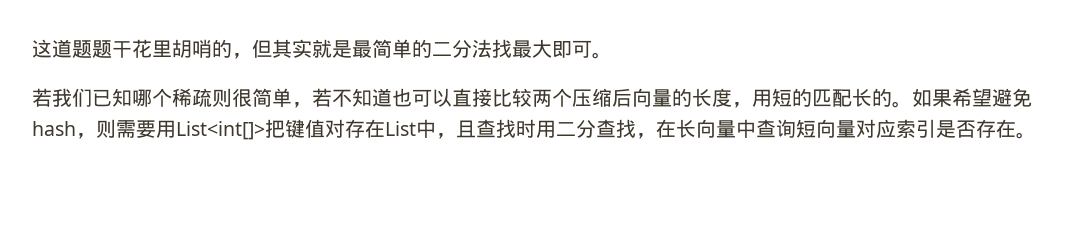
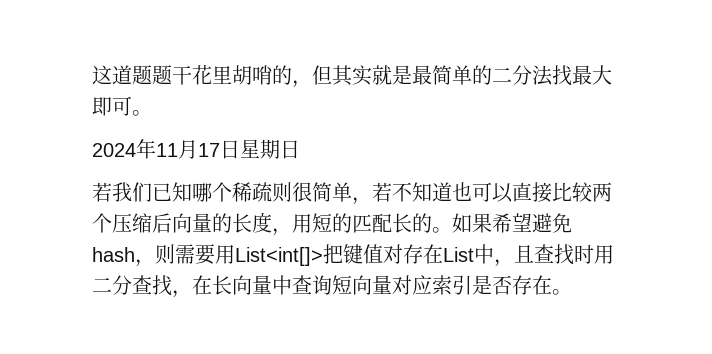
(612, 55) none -> [92,139,300,159] // 2024年11月17日星期日

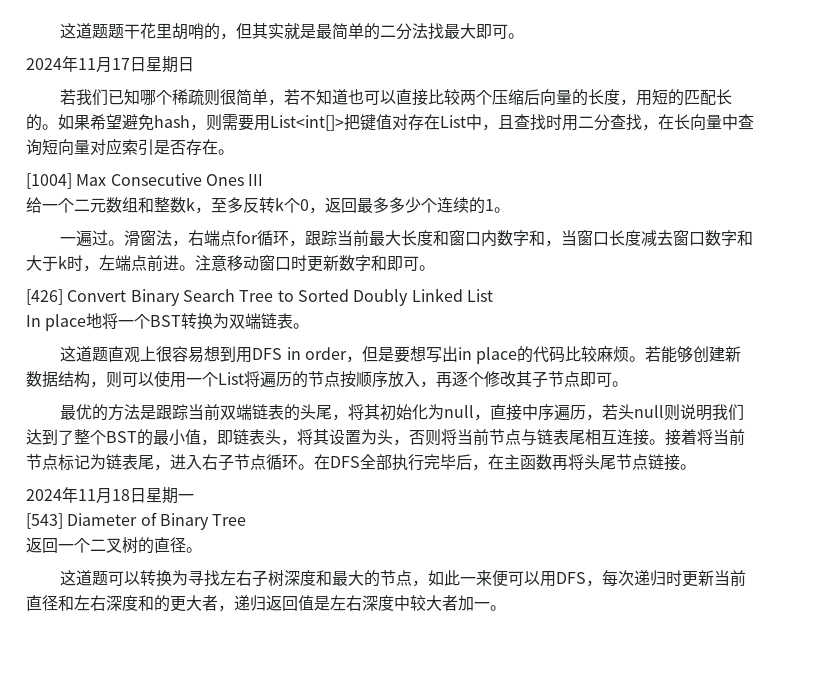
(572, 292) none -> [26,173,264,189] [26,197,510,214] [60,230,754,247] [26,255,435,272] [26,288,493,306] [26,313,310,331] [60,346,742,364] [26,371,628,388] [60,404,745,421] [26,429,745,446] [26,454,696,471] [26,487,194,504] [26,512,247,530] [26,537,202,554] [60,570,747,587] [26,595,506,612] // [1004] Max Consecutive Ones III // 给一个二元数组和整数k，至多反转k个0，返回最多多少个连续的1。 // 一遍过。滑窗法，右端点for循环，跟踪当前最大长度和窗口内数字和，当窗口长度减去窗口数字和大于k时，左端点前进。注意移动窗口时更新数字和即可。 // [426] Convert Binary Search Tree to Sorted Doubly Linked List // In place地将一个BST转换为双端链表。 // 这道题直观上很容易想到用DFS in order，但是要想写出in place的代码比较麻烦。若能够创建新数据结构，则可以使用一个List将遍历的节点按顺序放入，再逐个修改其子节点即可。 // 最优的方法是跟踪当前双端链表的头尾，将其初始化为null，直接中序遍历，若头null则说明我们达到了整个BST的最小值，即链表头，将其设置为头，否则将当前节点与链表尾相互连接。接着将当前节点标记为链表尾，进入右子节点循环。在DFS全部执行完毕后，在主函数再将头尾节点链接。 // 2024年11月18日星期一 // [543] Diameter of Binary Tree // 返回一个二叉树的直径。 // 这道题可以转换为寻找左右子树深度和最大的节点，如此一来便可以用DFS，每次递归时更新当前直径和左右深度和的更大者，递归返回值是左右深度中较大者加一。

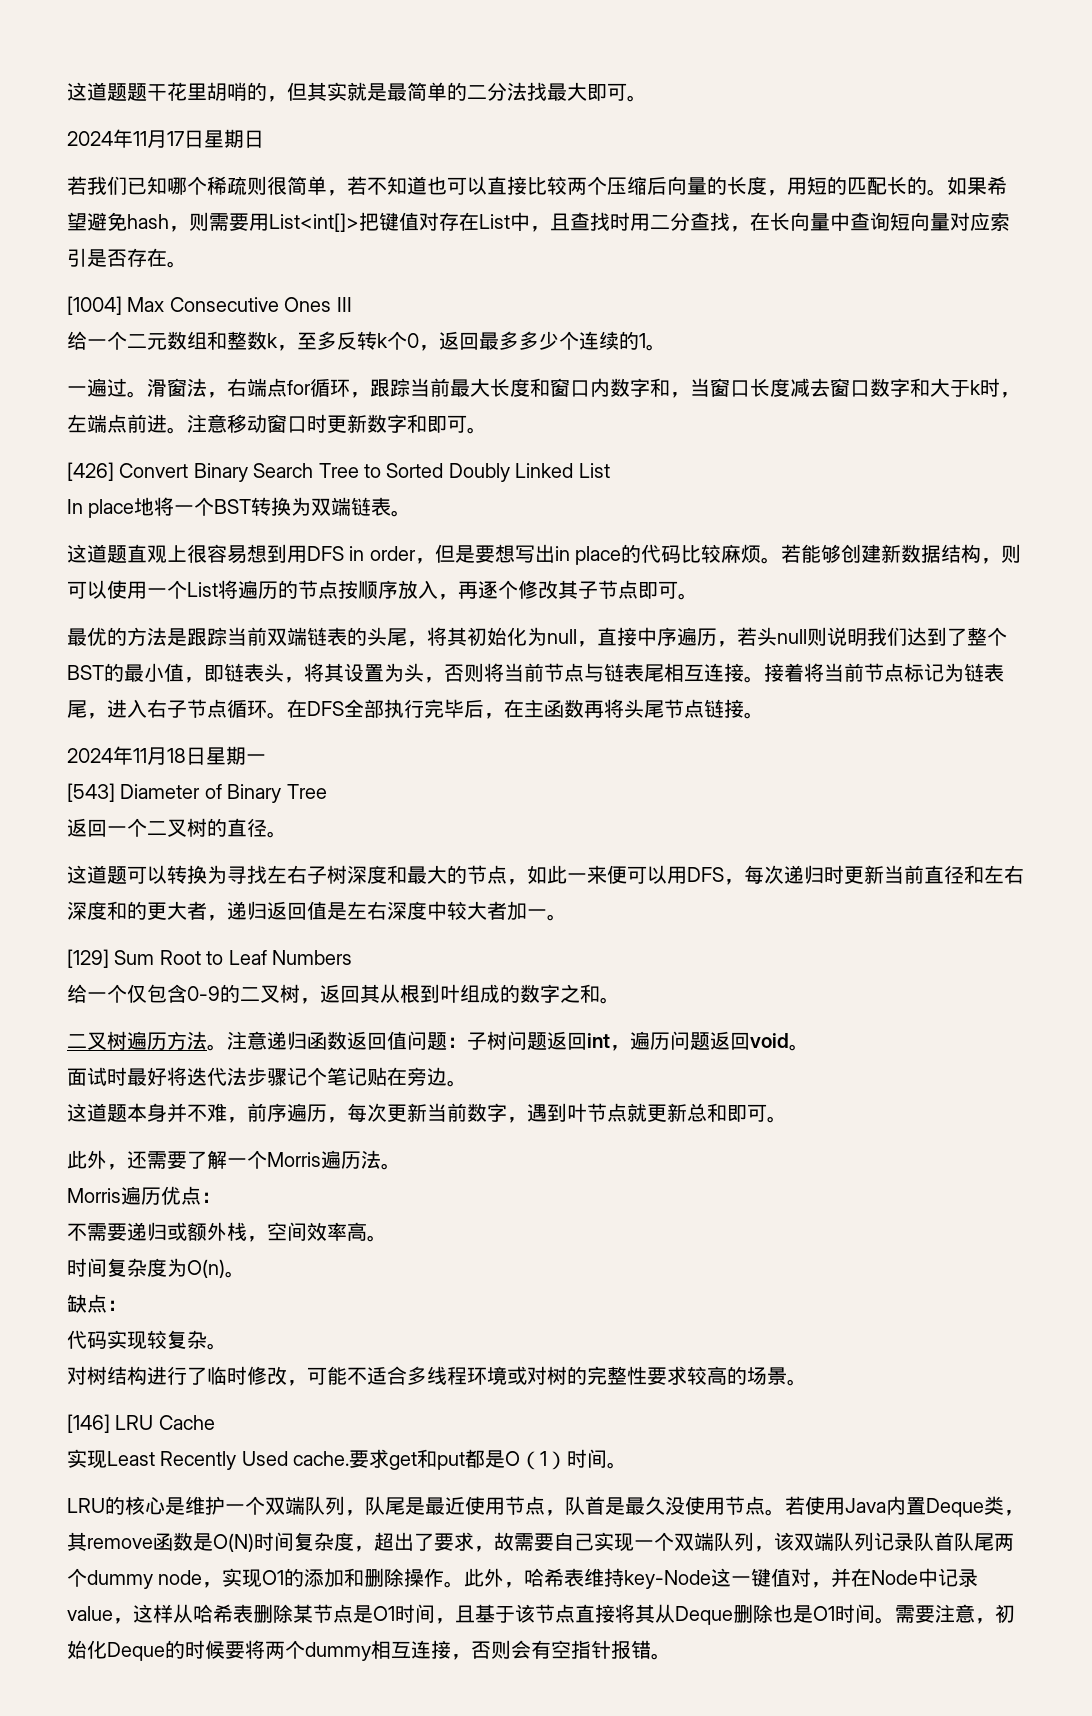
(506, 608) none -> [67,949,352,968] [67,984,620,1004] [67,1031,809,1051] [67,1067,467,1087] [67,1103,787,1123] [67,1150,401,1170] [67,1186,221,1205] [67,1222,387,1242] [67,1258,245,1278] [67,1294,127,1313] [67,1330,227,1350] [67,1366,807,1386] [67,1414,215,1433] [67,1449,628,1470] [67,1496,1024,1517] [67,1532,1014,1552] [67,1568,979,1589] [67,1604,1015,1625] [67,1640,671,1661] // [129] Sum Root to Leaf Numbers // 给一个仅包含0-9的二叉树，返回其从根到叶组成的数字之和。 // 二叉树遍历方法。注意递归函数返回值问题：子树问题返回int，遍历问题返回void。 // 面试时最好将迭代法步骤记个笔记贴在旁边。 // 这道题本身并不难，前序遍历，每次更新当前数字，遇到叶节点就更新总和即可。 // 此外，还需要了解一个Morris遍历法。 // Morris遍历优点： // 不需要递归或额外栈，空间效率高。 // 时间复杂度为O(n)。 // 缺点： // 代码实现较复杂。 // 对树结构进行了临时修改，可能不适合多线程环境或对树的完整性要求较高的场景。 // [146] LRU Cache // 实现Least Recently Used cache.要求get和put都是O（1）时间。 // LRU的核心是维护一个双端队列，队尾是最近使用节点，队首是最久没使用节点。若使用Java内置Deque类，其remove函数是O(N)时间复杂度，超出了要求，故需要自己实现一个双端队列，该双端队列记录队首队尾两个dummy node，实现O1的添加和删除操作。此外，哈希表维持key-Node这一键值对，并在Node中记录value，这样从哈希表删除某节点是O1时间，且基于该节点直接将其从Deque删除也是O1时间。需要注意，初始化Deque的时候要将两个dummy相互连接，否则会有空指针报错。

